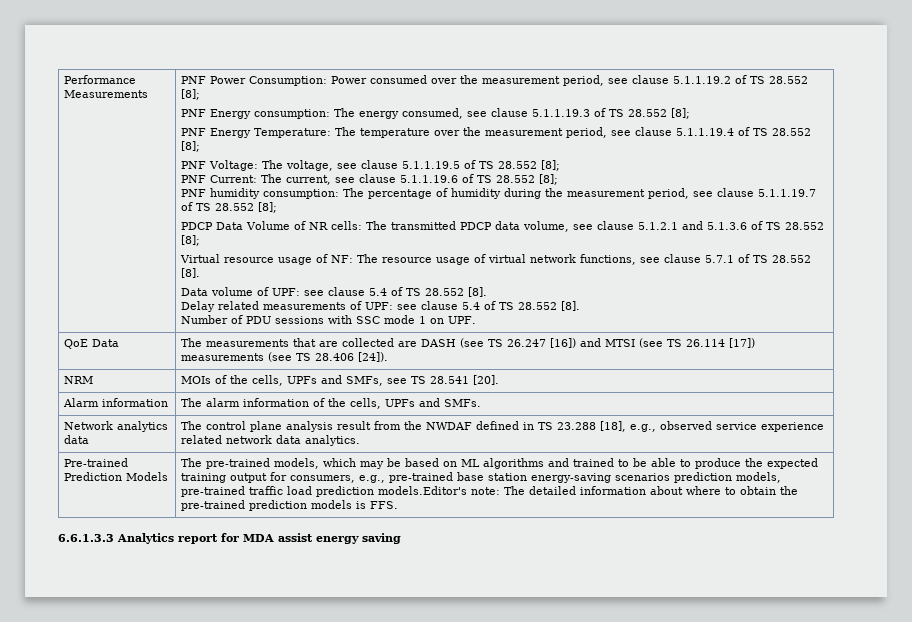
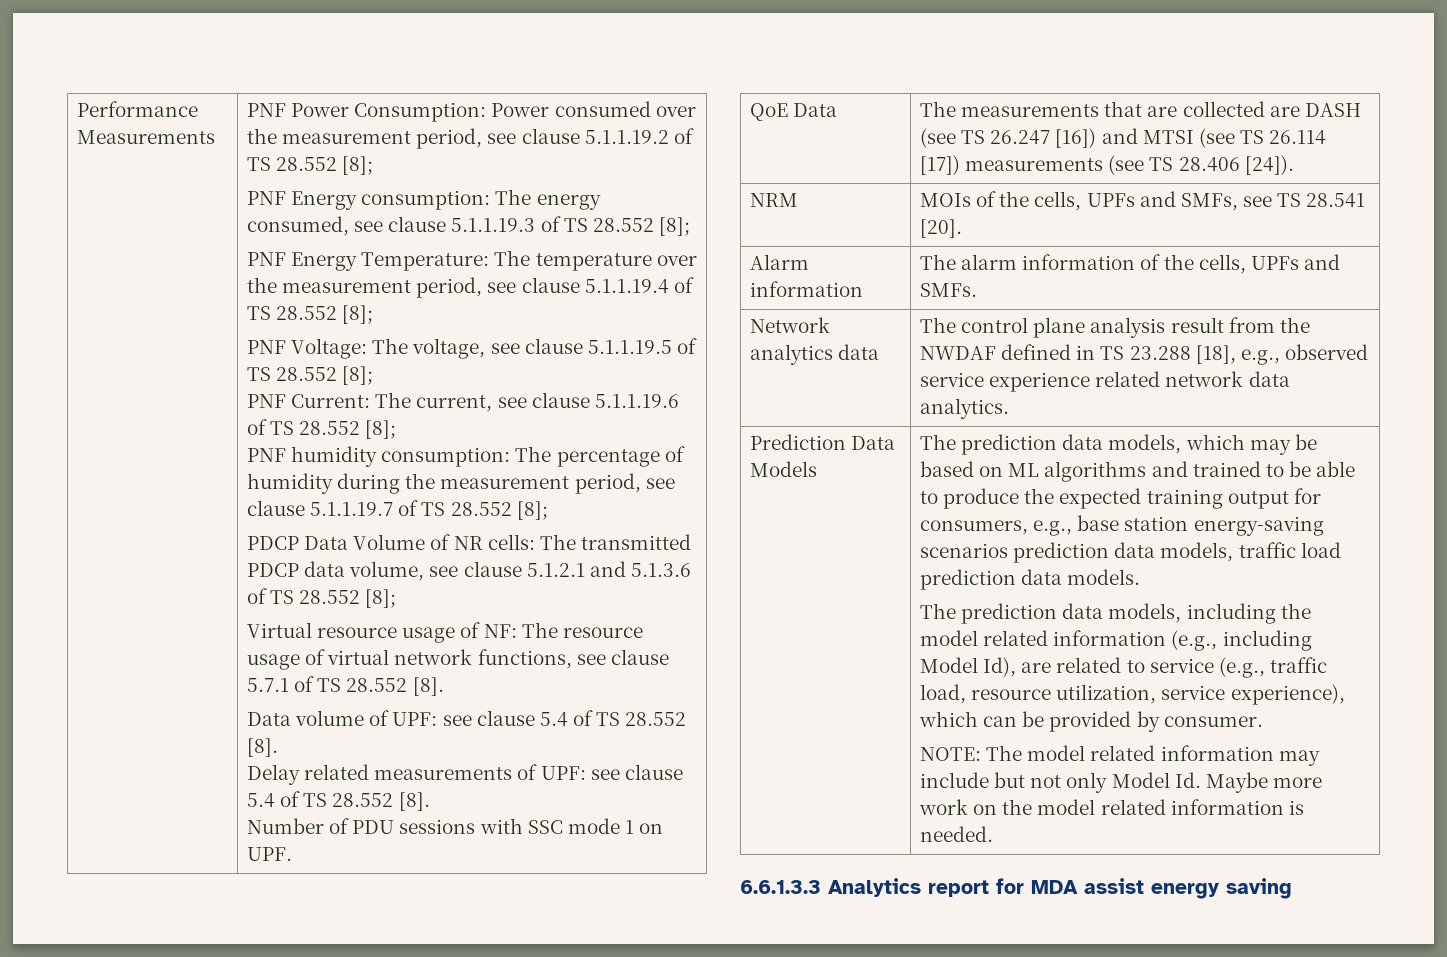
[63,458,128,467] [63,472,122,481] Pre-trained Prediction -> [749,434,896,450] Prediction Data
[205,458,270,469] pre-trained -> [961,434,1104,455] prediction data
[388,472,453,483] pre-trained -> (1073, 528) none
[735,472,781,483] [180,486,245,497] models, pre-trained -> [1114,542,1234,562] data models,
[377,486,798,495] [180,500,398,511] models.Editor's note: The detailed information about where to obtain the pre-trained prediction models is FFS. -> [1021,569,1141,585] [919,603,1311,624] [919,630,1312,651] [919,657,1327,678] [919,684,1345,705] [918,711,1263,732] [919,745,1320,766] [919,772,1322,793] [918,799,1304,815] [919,826,993,842] data models. // The prediction data models, including the model related information (e.g., including Model Id), are related to service (e.g., traffic load, resource utilization, service experience), which can be provided by consumer. // NOTE: The model related information may include but not only Model Id. Maybe more work on the model related information is needed.

